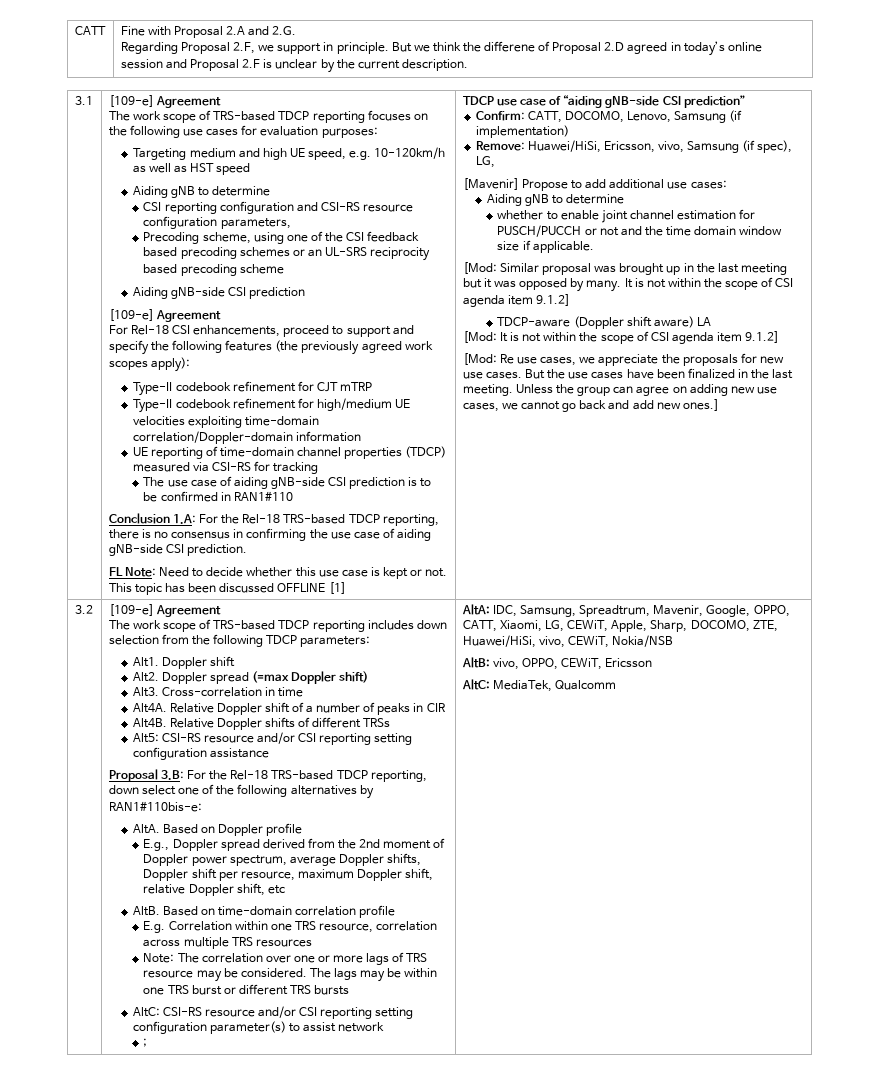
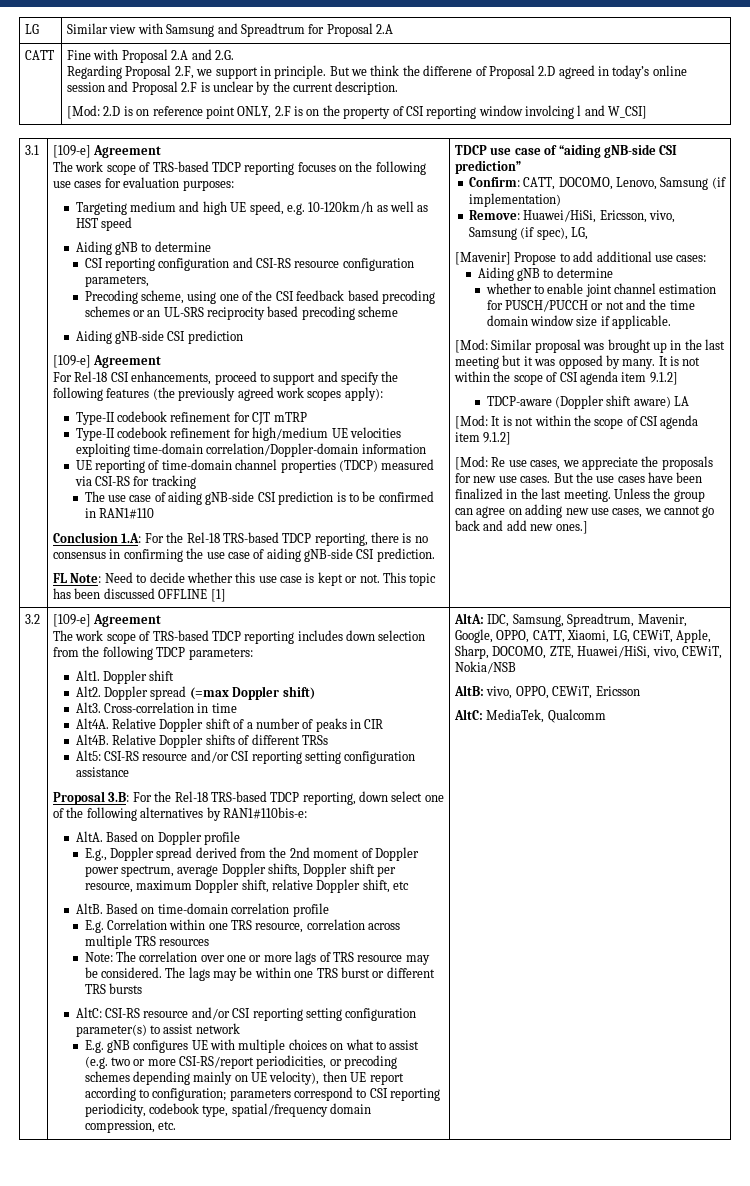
(74, 30) none -> [25,24,40,34] [67,23,394,37] LG | Similar view with Samsung and Spreadtrum for Proposal 2.A //
(468, 65) none -> [67,105,648,119] // [Mod: 2.D is on reference point ONLY, 2.F is on the property of CSI reporting window involcing l and W_CSI]
[143,1038,148,1047] ; -> [84,1039,420,1053] [84,1055,398,1069] [84,1071,404,1085] [84,1087,441,1101] [84,1103,372,1117] [84,1120,176,1133] E.g. gNB configures UE with multiple choices on what to assist (e.g. two or more CSI-RS/report periodicities, or precoding schemes depending mainly on UE velocity), then UE report according to configuration; parameters correspond to CSI reporting periodicity, codebook type, spatial/frequency domain compression, etc.

